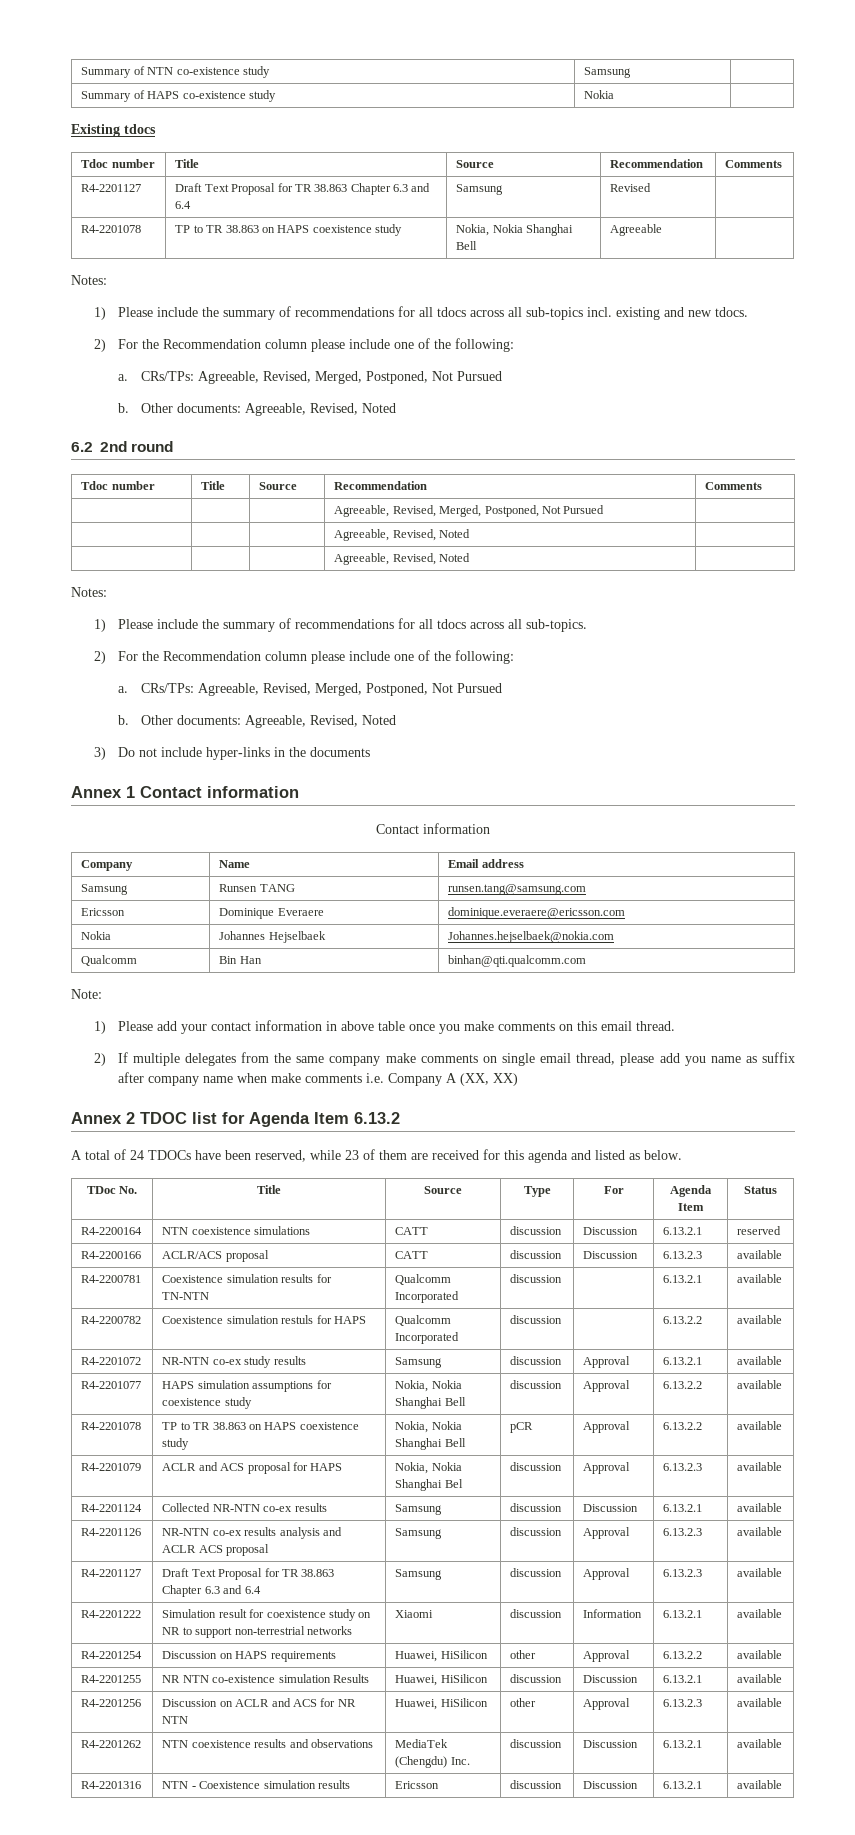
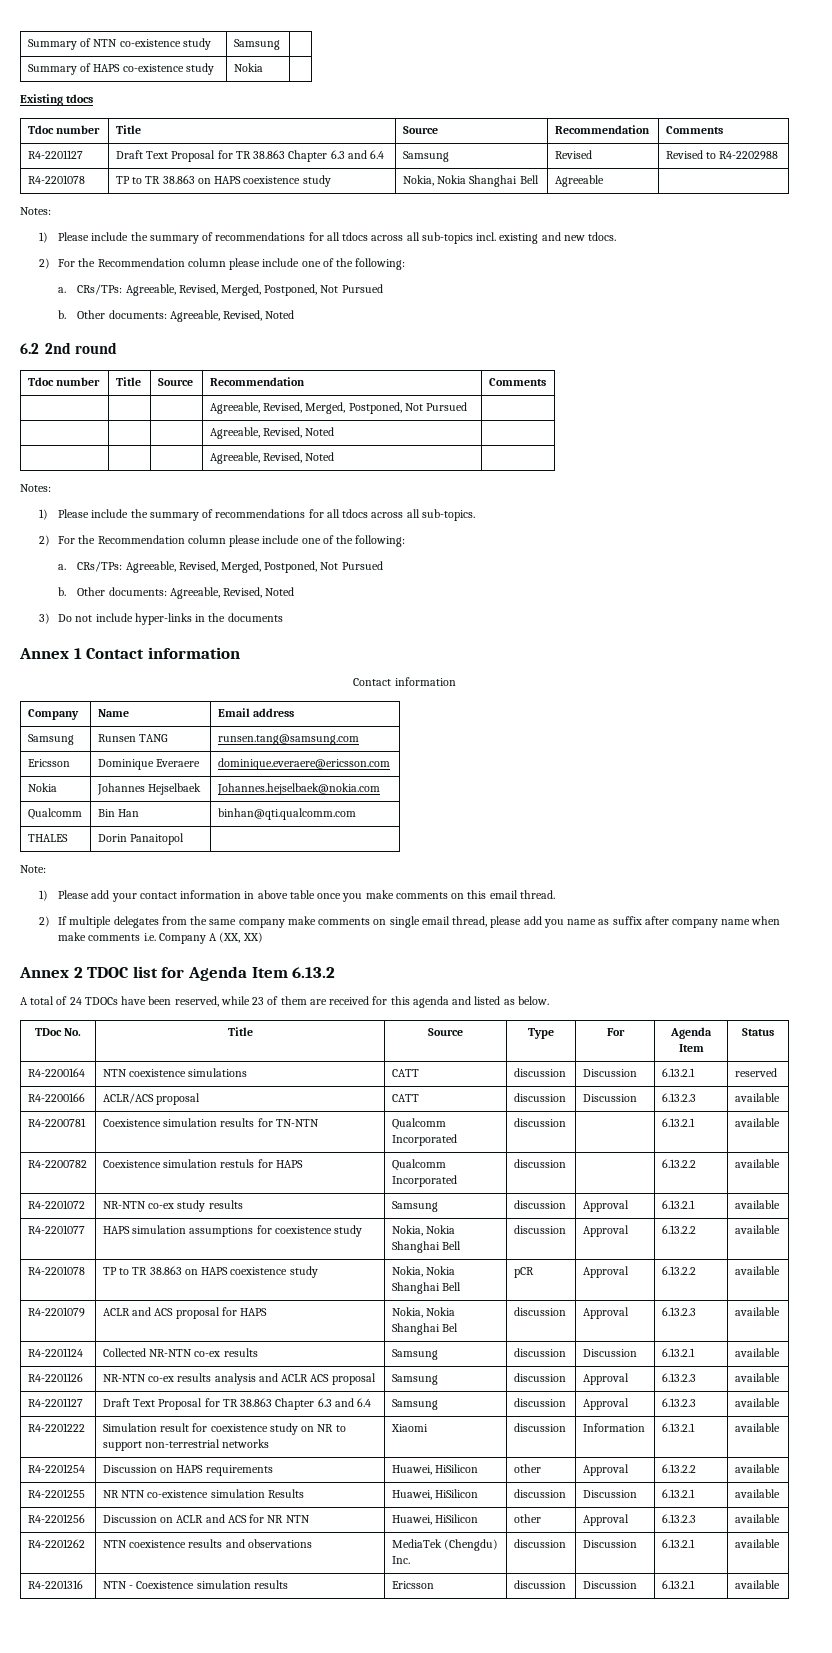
(652, 187) none -> [665,150,779,160] Revised to R4-2202988
(587, 961) none -> [27,834,68,842] [97,833,185,845] // THALES | Dorin Panaitopol |

